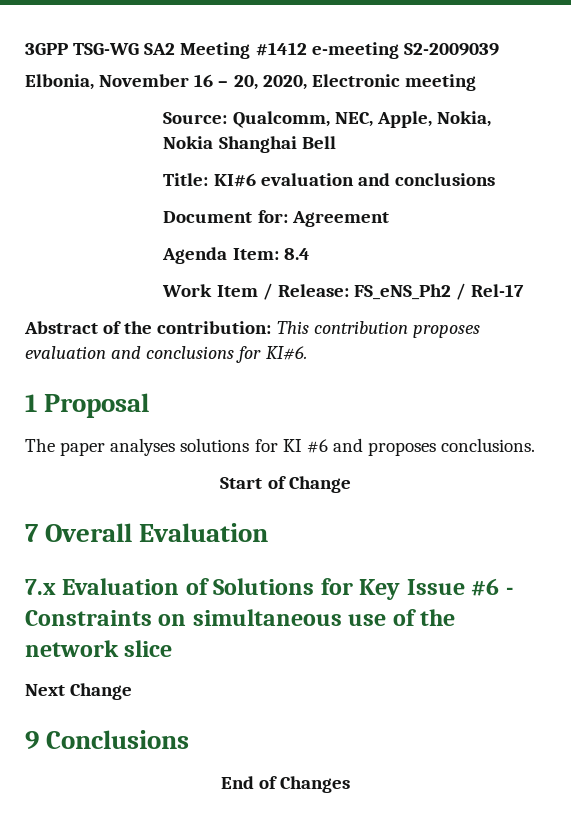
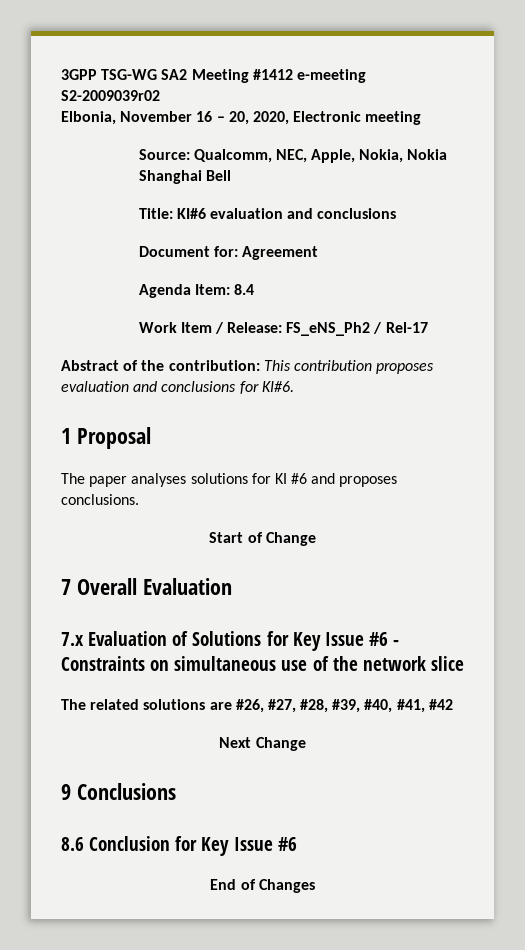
[403,43,499,56] S2-2009039 -> [61,90,160,101] S2-2009039r02
[25,683,133,700] [25,730,190,749] Next Change // 9 Conclusions -> [61,699,453,713] [219,737,306,751] [61,783,176,800] [61,836,297,856] The related solutions are #26, #27, #28, #39, #40, #41, #42 // Next Change // 9 Conclusions // 8.6 Conclusion for Key Issue #6

